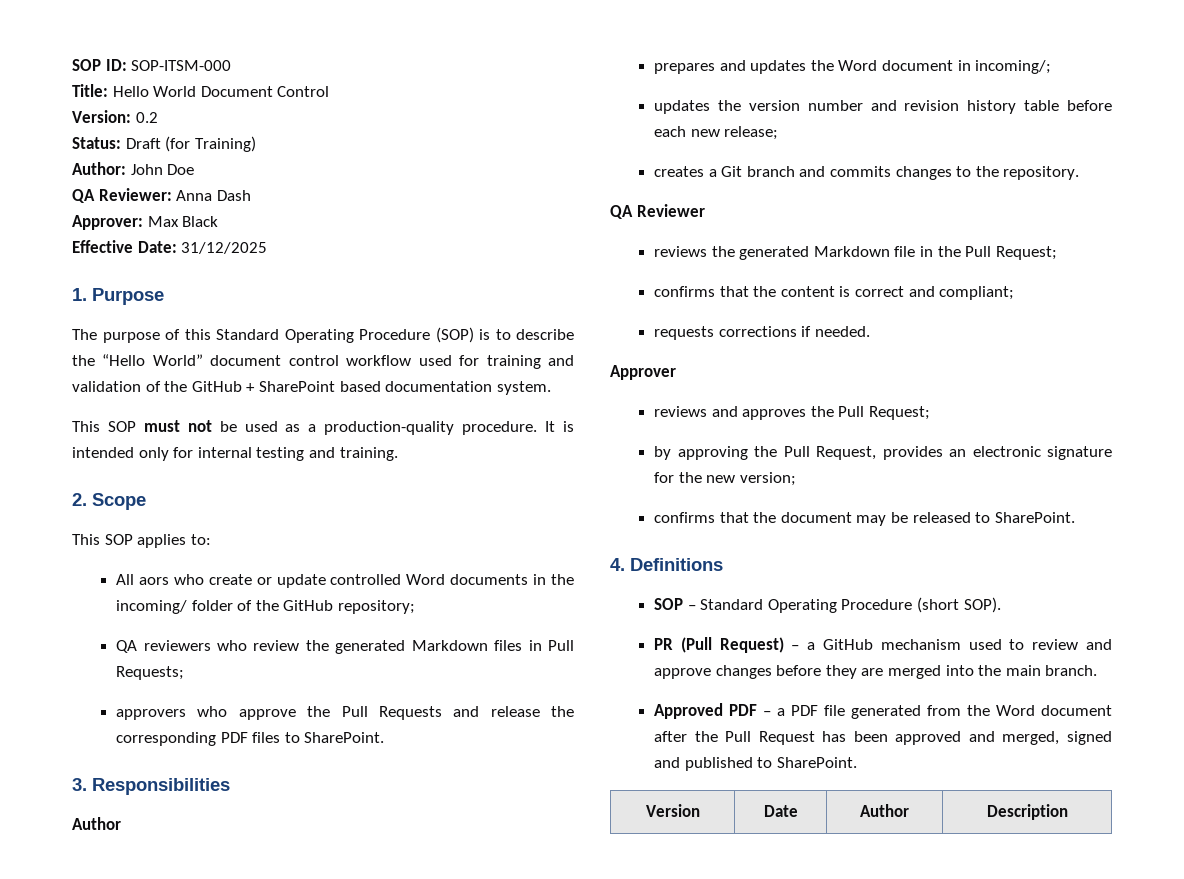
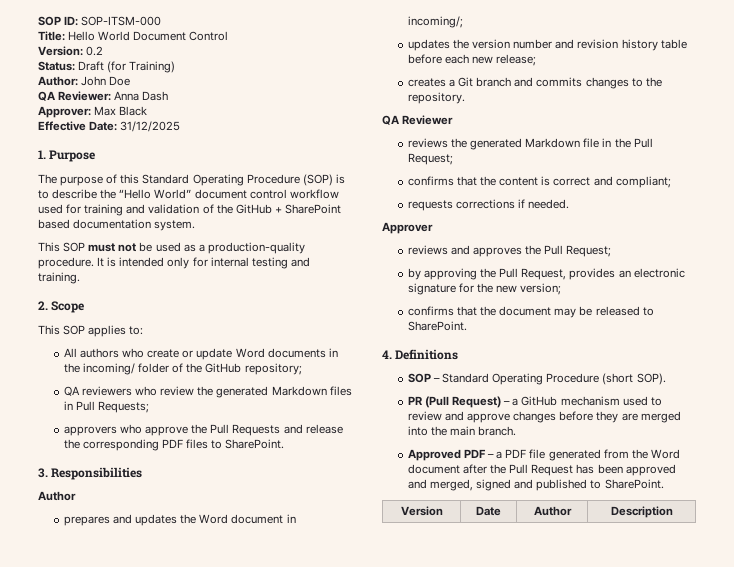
[139,577,170,585] aors -> [79,348,119,358] authors
[330,574,402,585] controlled -> (233, 354) none

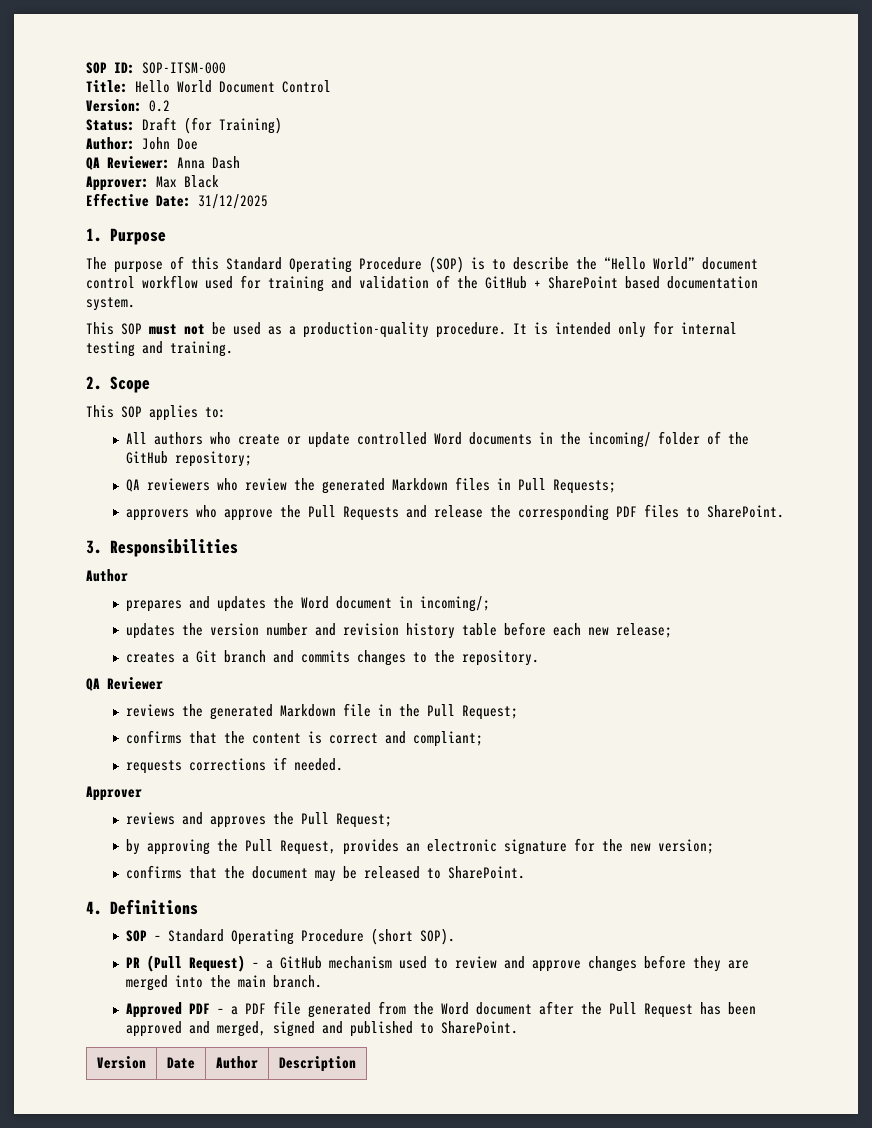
(233, 354) none -> [357,432,428,445] controlled

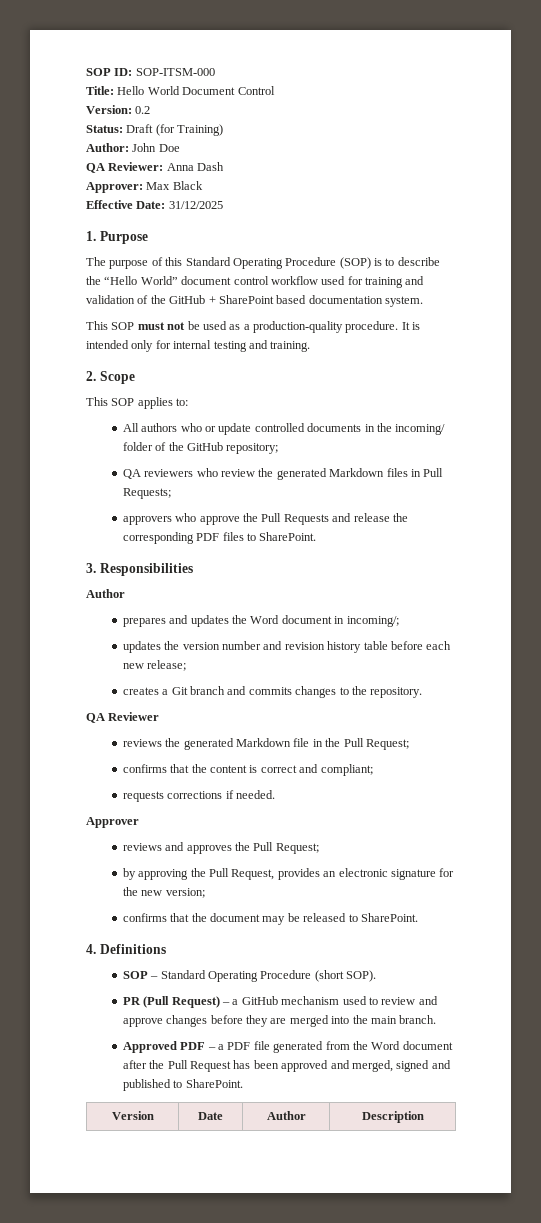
[238,434,281,445] create -> (202, 427) none
[434,432,463,445] Word -> (305, 427) none

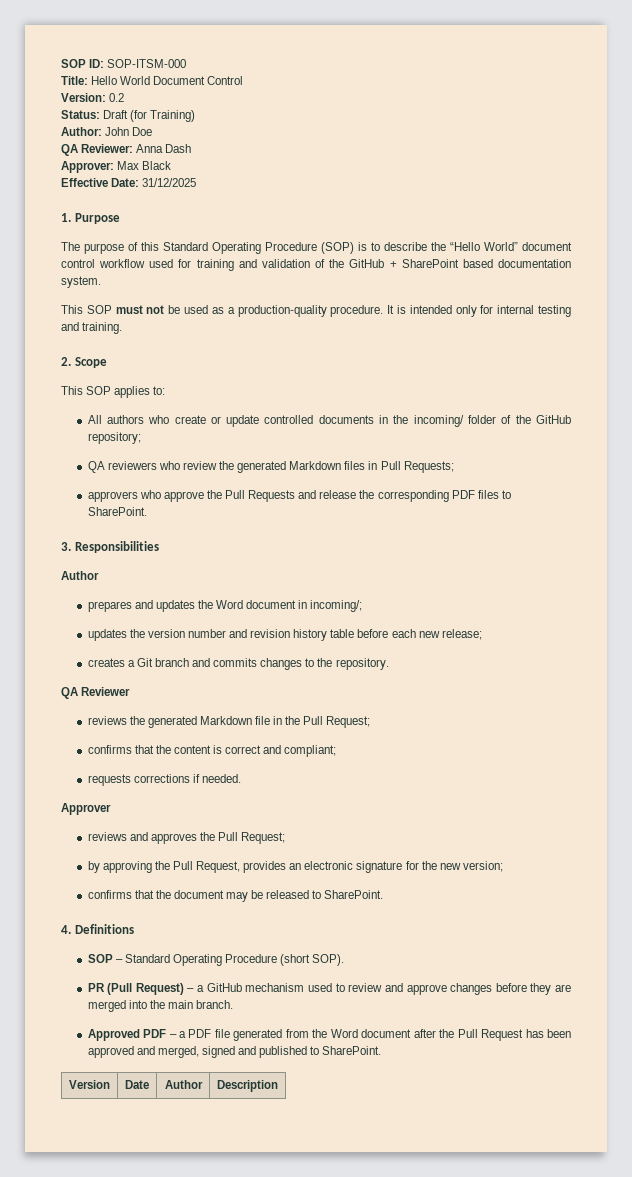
(202, 427) none -> [174,415,206,424] create

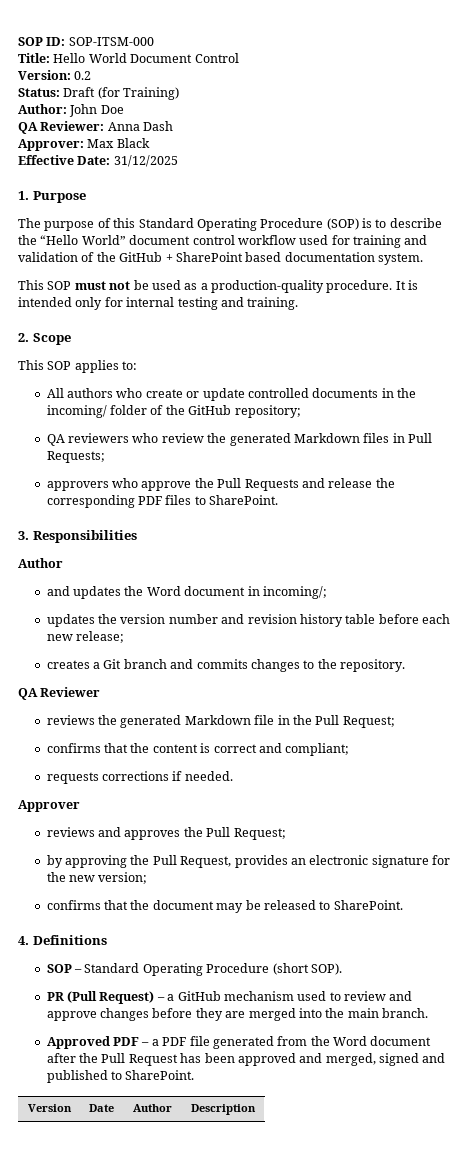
[87,601,132,612] prepares -> (63, 563) none

